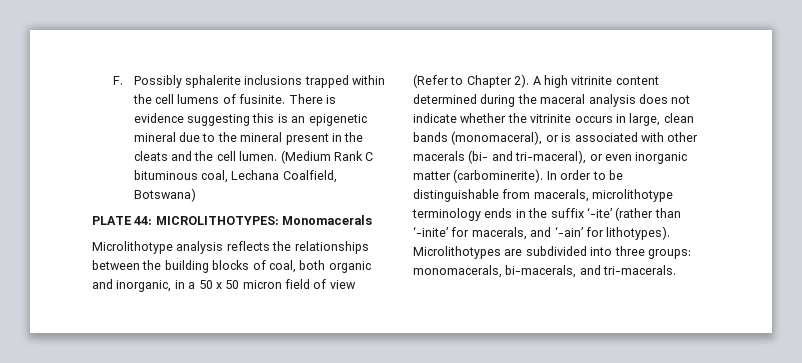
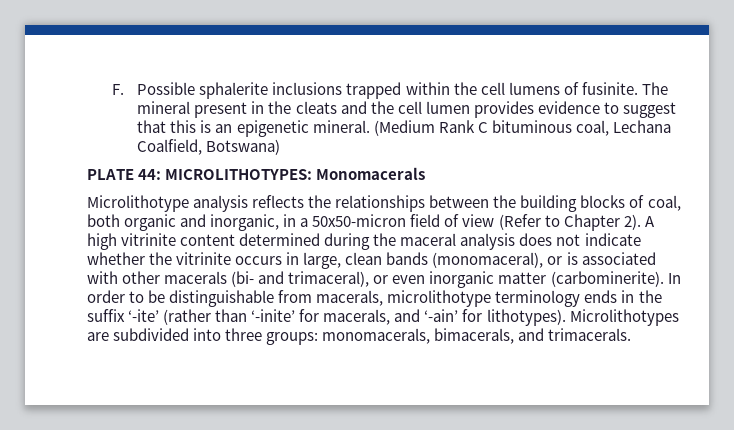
[133,75,182,88] Possibly -> [137,82,196,95] Possible
[288,94,336,104] [133,113,367,126] [133,132,237,142] There is evidence suggesting this is an epigenetic mineral due to the -> [641,82,668,95] The
[239,151,278,161] lumen. -> [425,101,676,118] [137,120,370,137] lumen provides evidence to suggest that this is an epigenetic mineral.
[198,280,282,289] 50 x 50 micron -> [312,214,407,227] 50x50-micron
[515,150,587,164] tri-maceral), -> [288,271,370,287] trimaceral),
[505,265,677,278] bi-macerals, and tri-macerals. -> [434,328,632,344] bimacerals, and trimacerals.

